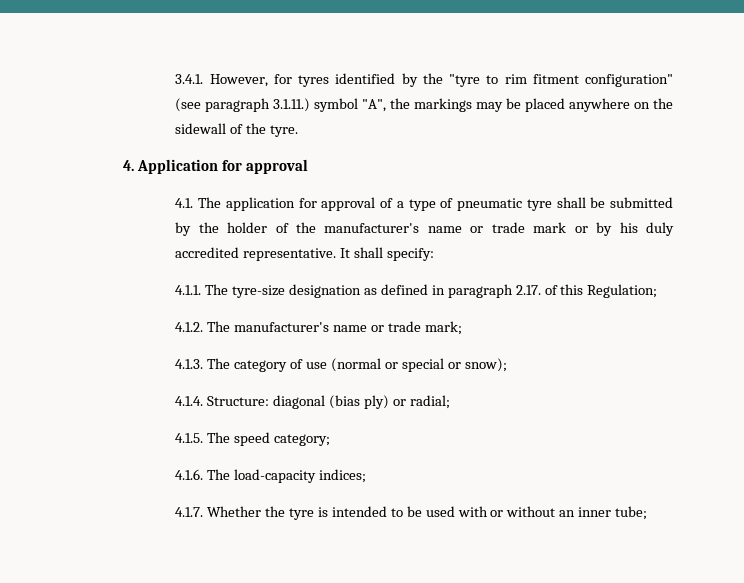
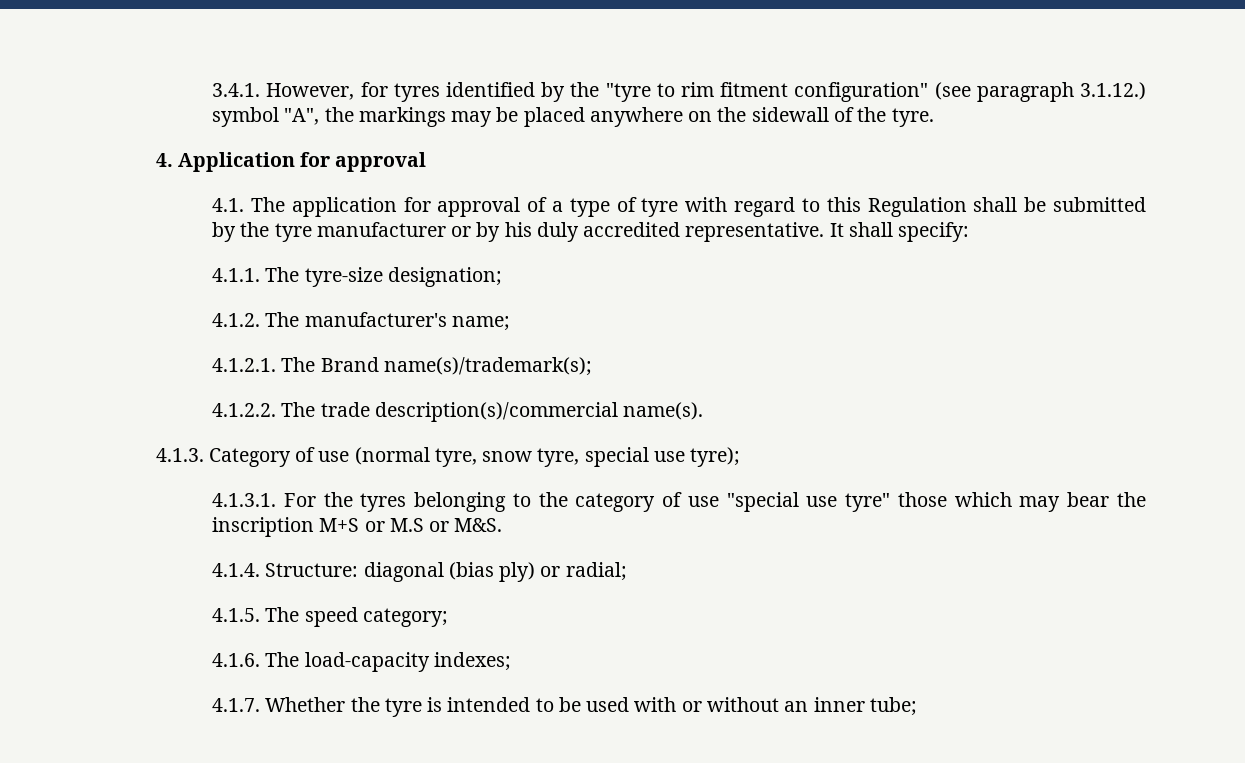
[273,98,311,112] 3.1.11.) -> [1079,82,1146,100] 3.1.12.)
[457,198,552,211] pneumatic tyre -> [641,197,967,217] tyre with regard to this Regulation
[227,222,567,233] holder of the manufacturer's name or trade mark -> [274,222,446,242] tyre manufacturer
[289,284,658,298] [175,321,462,335] [175,358,507,372] designation as defined in paragraph 2.17. of this Regulation; // 4.1.2. The manufacturer's name or trade mark; // 4.1.3. The category of use (normal or special or snow); -> [387,267,502,287] [212,312,510,331] [212,357,592,376] [212,402,704,422] [155,447,741,467] [212,492,1146,512] [212,517,503,537] designation; // 4.1.2. The manufacturer's name; // 4.1.2.1. The Brand name(s)/trademark(s); // 4.1.2.2. The trade description(s)/commercial name(s). // 4.1.3. Category of use (normal tyre, snow tyre, special use tyre); // 4.1.3.1. For the tyres belonging to the category of use "special use tyre" those which may bear the inscription M+S or M.S or M&S.
[319,469,367,483] indices; -> [433,652,511,671] indexes;

